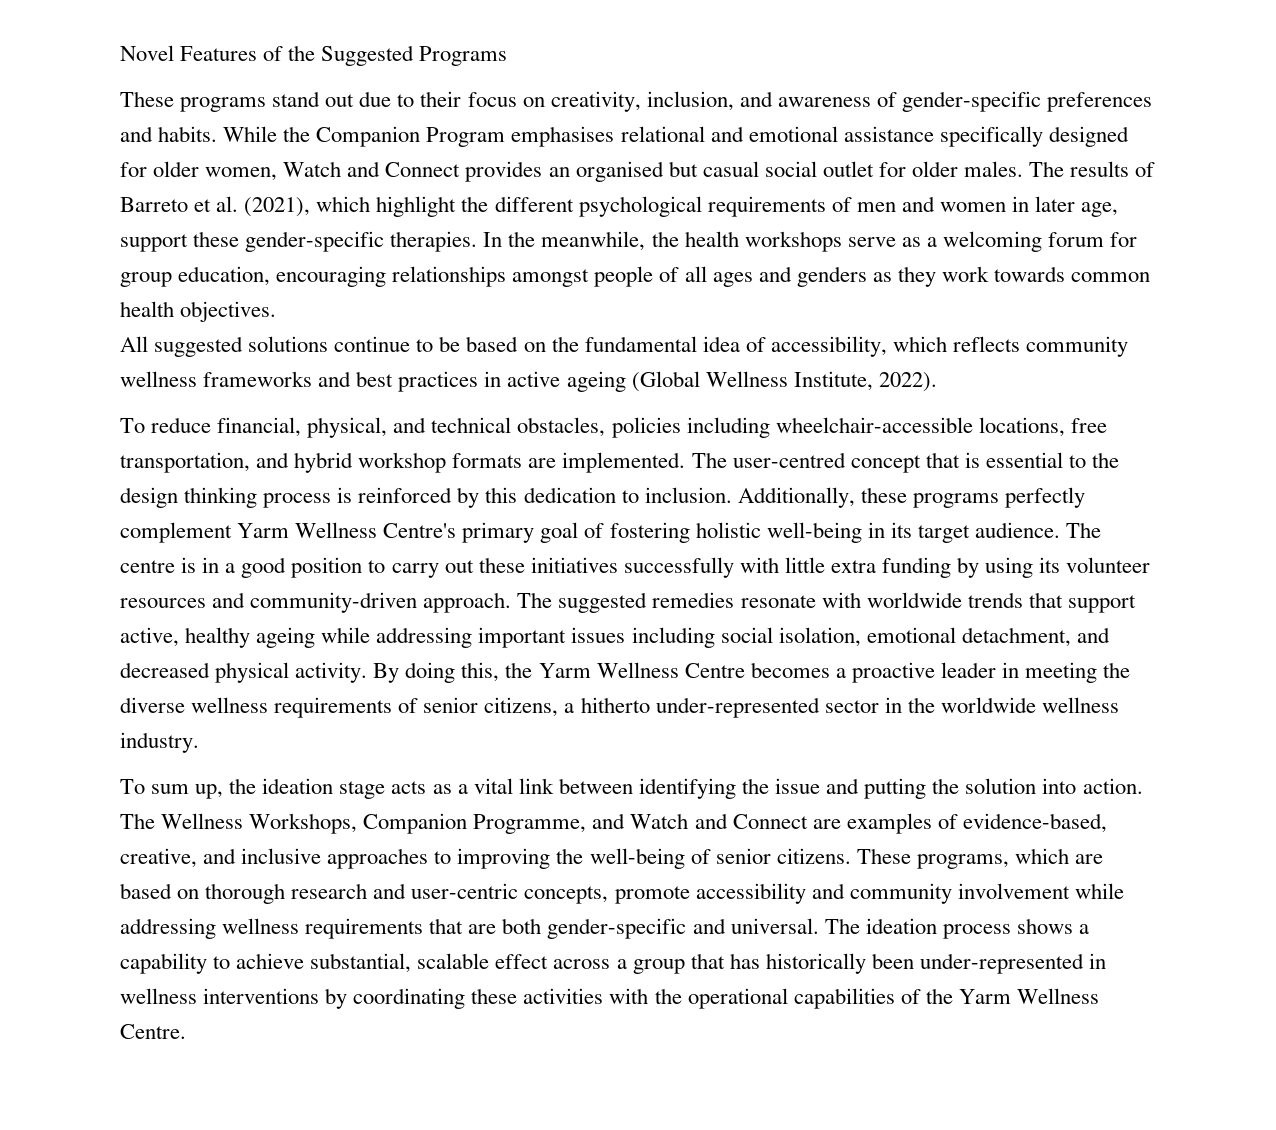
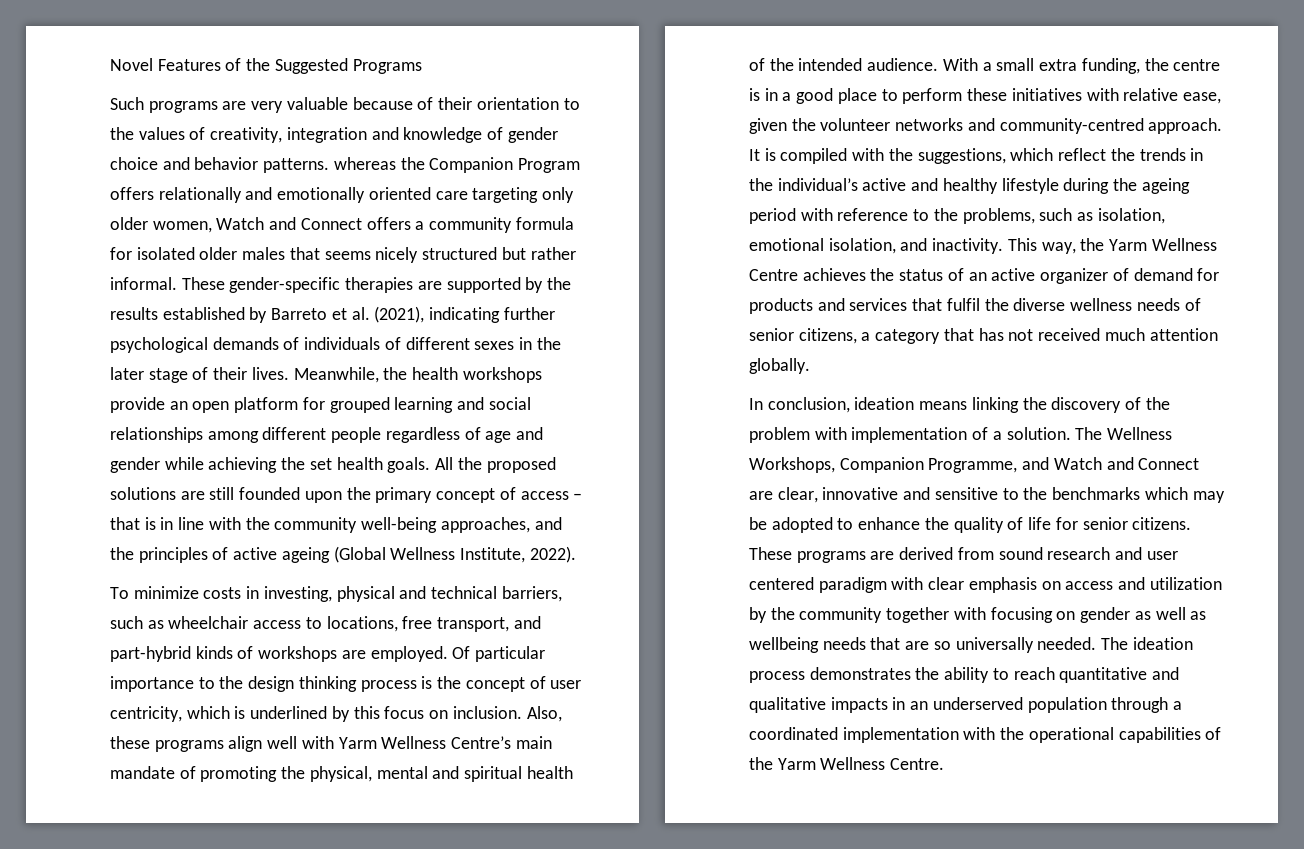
[120,91,1153,112] [120,126,1129,147] [120,162,147,177] These programs stand out due to their focus on creativity, inclusion, and awareness of gender-specific preferences and habits. While the Companion Program emphasises relational and emotional assistance specifically designed for -> [110,97,580,113] [110,127,558,143] [110,157,581,173] [110,187,575,203] Such programs are very valuable because of their orientation to the values of creativity, integration and knowledge of gender choice and behavior patterns. whereas the Companion Program offers relationally and emotionally oriented care targeting only
[465,161,1156,182] [120,196,1119,217] [120,231,1138,252] [120,266,1151,287] [120,301,277,322] [120,336,1129,357] [120,371,502,392] provides an organised but casual social outlet for older males. The results of Barreto et al. (2021), which highlight the different psychological requirements of men and women in later age, support these gender-specific therapies. In the meanwhile, the health workshops serve as a welcoming forum for group education, encouraging relationships amongst people of all ages and genders as they work towards common health objectives. // All suggested solutions continue to be based on the fundamental idea of accessibility, which reflects community wellness frameworks and best practices in -> [366,217,574,233] [110,247,576,263] [110,277,572,293] [110,306,555,323] [110,337,561,353] [110,367,542,383] [110,397,531,413] [110,427,544,443] [110,457,556,473] [110,487,583,503] [110,517,562,533] [110,547,229,563] offers a community formula for isolated older males that seems nicely structured but rather informal. These gender-specific therapies are supported by the results established by Barreto et al. (2021), indicating further psychological demands of individuals of different sexes in the later stage of their lives. Meanwhile, the health workshops provide an open platform for grouped learning and social relationships among different people regardless of age and gender while achieving the set health goals. All the proposed solutions are still founded upon the primary concept of access – that is in line with the community well-being approaches, and the principles of
[151,417,1107,438] [120,452,1063,473] reduce financial, physical, and technical obstacles, policies including wheelchair-accessible locations, free transportation, and hybrid workshop formats are implemented. The user-centred concept that is essential -> [133,586,562,602] [110,616,541,632] [110,646,546,662] [110,676,194,692] minimize costs in investing, physical and technical barriers, such as wheelchair access to locations, free transport, and part-hybrid kinds of workshops are employed. Of particular importance
[358,487,1085,508] [120,522,1102,543] reinforced by this dedication to inclusion. Additionally, these programs perfectly complement Yarm Wellness Centre's primary goal of fostering holistic well-being in its target audience. The -> [437,676,582,692] [110,706,562,722] [110,736,552,752] [110,766,573,782] [749,58,1169,74] the concept of user centricity, which is underlined by this focus on inclusion. Also, these programs align well with Yarm Wellness Centre’s main mandate of promoting the physical, mental and spiritual health of the intended audience. With a small extra funding, the
[291,557,1151,578] [120,592,1136,613] [120,627,1110,648] [120,662,1098,683] position to carry out these initiatives successfully with little extra funding by using its volunteer resources and community-driven approach. The suggested remedies resonate with worldwide trends that support active, healthy ageing while addressing important issues including social isolation, emotional detachment, and decreased physical activity. By doing this, the Yarm Wellness Centre becomes a proactive leader in meeting -> [837,88,1221,104] [749,118,1223,134] [749,148,1204,164] [749,178,1190,194] [749,208,1165,224] [749,238,1217,254] [749,268,1220,284] [749,298,980,314] place to perform these initiatives with relative ease, given the volunteer networks and community-centred approach. It is compiled with the suggestions, which reflect the trends in the individual’s active and healthy lifestyle during the ageing period with reference to the problems, such as isolation, emotional isolation, and inactivity. This way, the Yarm Wellness Centre achieves the status of an active organizer of demand for products and services that fulfil
[274,697,393,718] requirements -> [1136,298,1180,311] needs
[580,697,1119,718] [120,732,199,753] [120,778,1143,799] hitherto under-represented sector in the worldwide wellness industry. // To sum up, the ideation stage acts as a vital link between identifying the issue and putting the solution into action. -> [875,328,1218,344] [749,358,810,374] [749,397,1170,413] [749,427,1071,443] category that has not received much attention globally. // In conclusion, ideation means linking the discovery of the problem with implementation of a solution.
[846,813,1107,834] [120,848,1104,869] [120,883,1124,904] [120,918,1089,939] [120,953,1107,974] [120,988,604,1009] examples of evidence-based, creative, and inclusive approaches to improving the well-being of senior citizens. These programs, which are based on thorough research and user-centric concepts, promote accessibility and community involvement while addressing wellness requirements that are both gender-specific and universal. The ideation process shows a capability to achieve substantial, scalable effect across a group that has historically been under-represented in wellness interventions by coordinating these activities -> [777,487,1225,503] [749,517,1192,533] [749,547,1178,563] [749,577,1222,593] [749,607,1207,623] [749,637,1193,653] [749,667,1180,683] [749,697,1183,713] [749,727,959,743] clear, innovative and sensitive to the benchmarks which may be adopted to enhance the quality of life for senior citizens. These programs are derived from sound research and user centered paradigm with clear emphasis on access and utilization by the community together with focusing on gender as well as wellbeing needs that are so universally needed. The ideation process demonstrates the ability to reach quantitative and qualitative impacts in an underserved population through a coordinated implementation

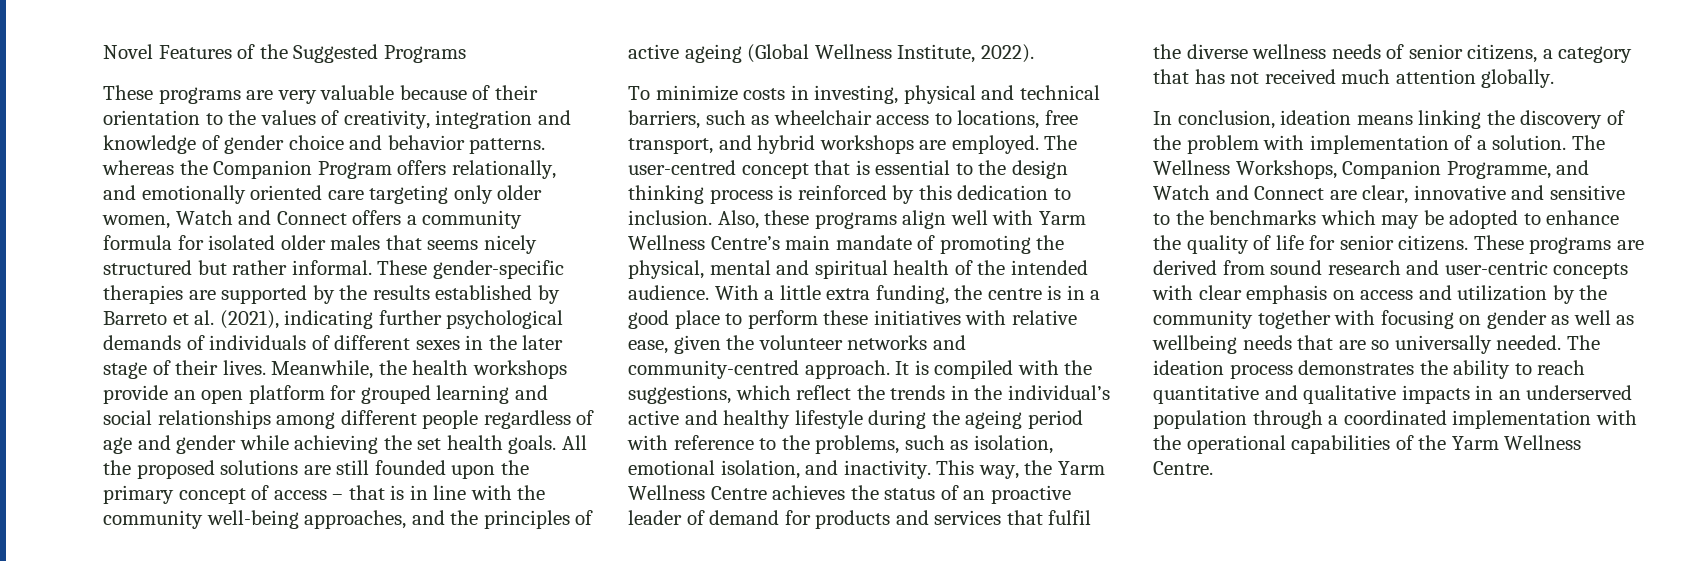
[110,97,144,110] Such -> [103,85,153,100] These
[158,187,242,203] relationally -> [451,160,556,179] relationally,
[110,646,546,662] [110,676,194,692] part-hybrid kinds of workshops are employed. Of particular importance -> [757,135,1078,154] [628,160,951,179] hybrid workshops are employed. The user-centred concept that is essential
[437,676,582,692] [110,706,449,722] the concept of user centricity, which is underlined by this focus on -> [797,185,1071,204] reinforced by this dedication to
[996,58,1035,71] small -> [779,285,821,300] little
[991,268,1109,284] active organizer -> [990,485,1071,504] [628,510,682,525] proactive leader
[1146,551,1178,560] [749,577,887,593] user centered paradigm -> [1444,260,1629,279] user-centric concepts

